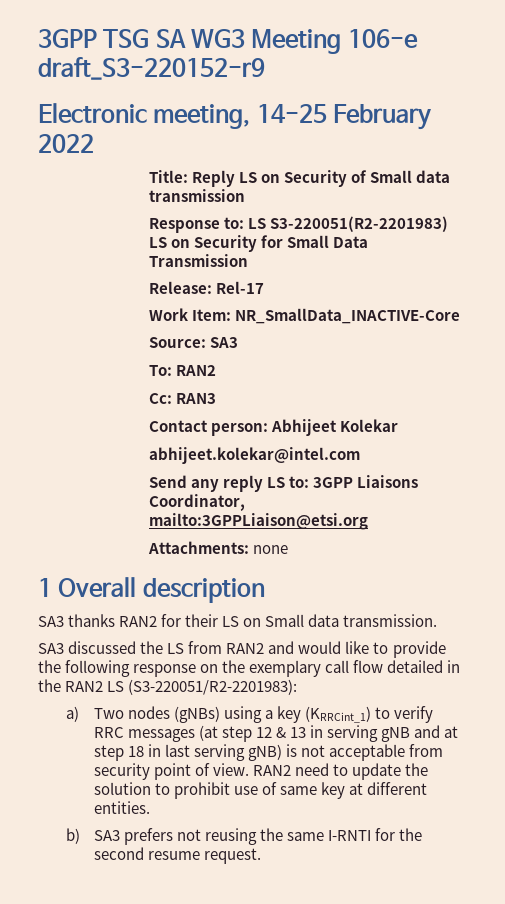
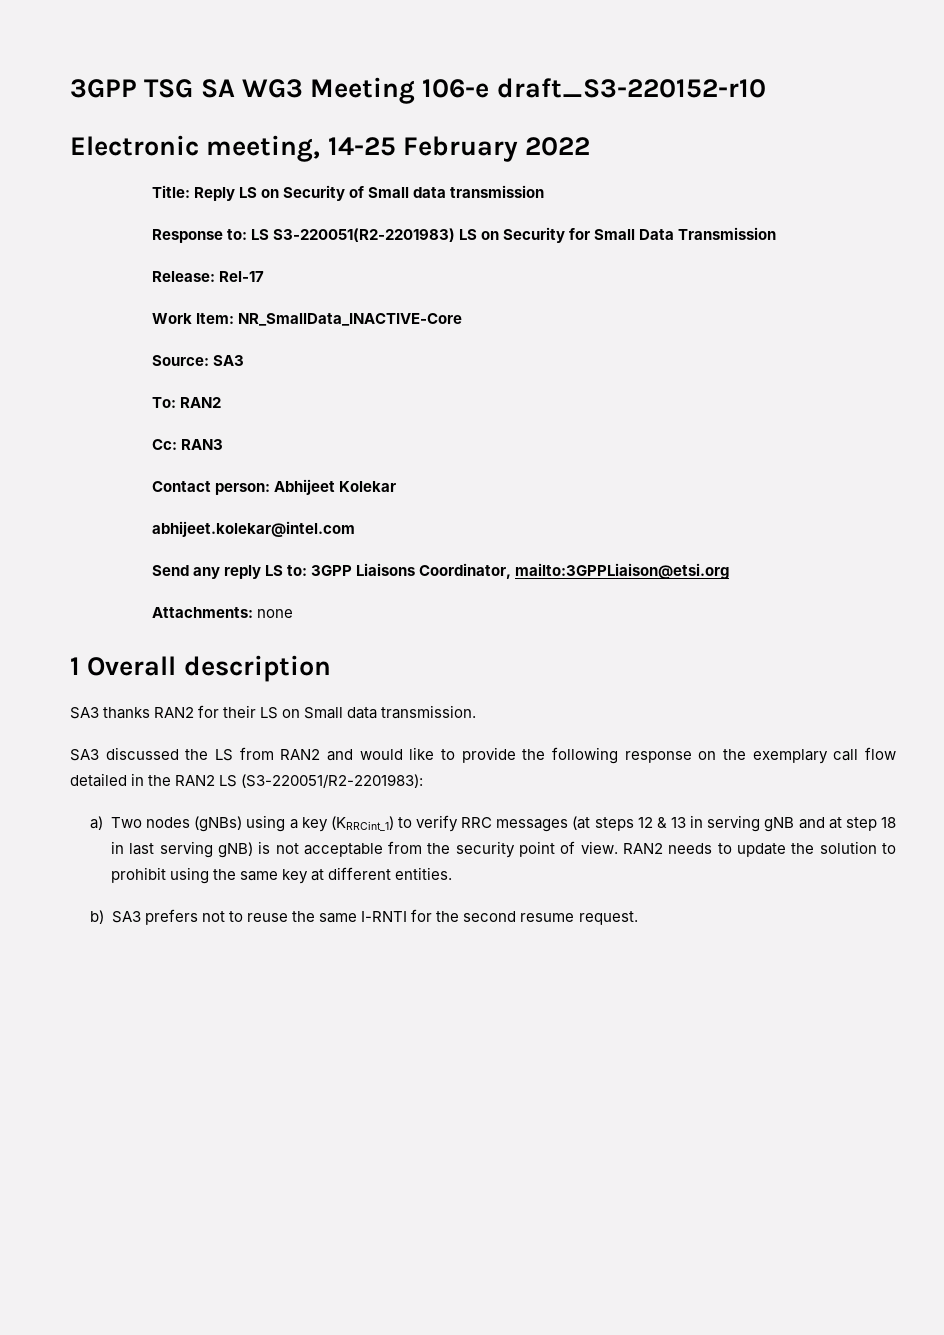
[38,57,265,80] draft_S3-220152-r9 -> [496,78,766,98] draft_S3-220152-r10
[221,726,252,742] step -> [594,817,634,831] steps
(444, 750) none -> [427,843,451,854] the
[294,763,329,776] need -> [668,843,713,854] needs
[233,782,277,795] use of -> [169,867,237,884] using the
[204,828,257,845] reusing -> [229,911,289,922] to reuse

